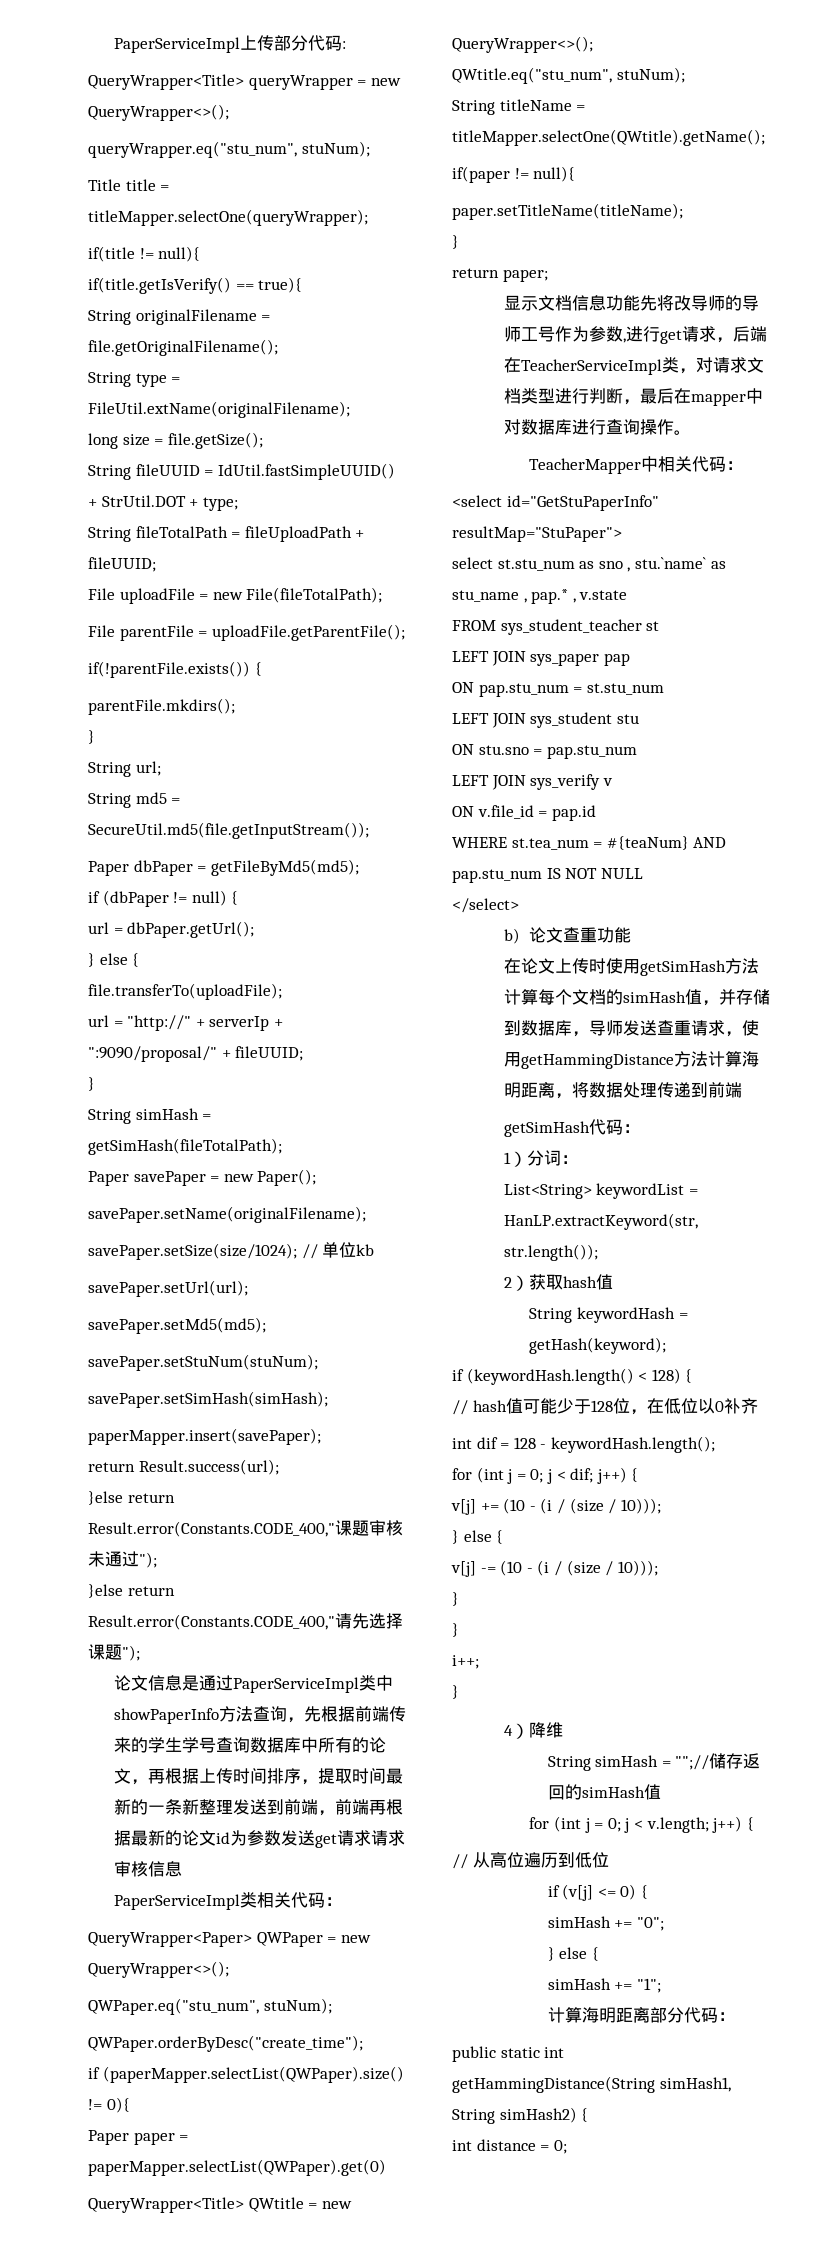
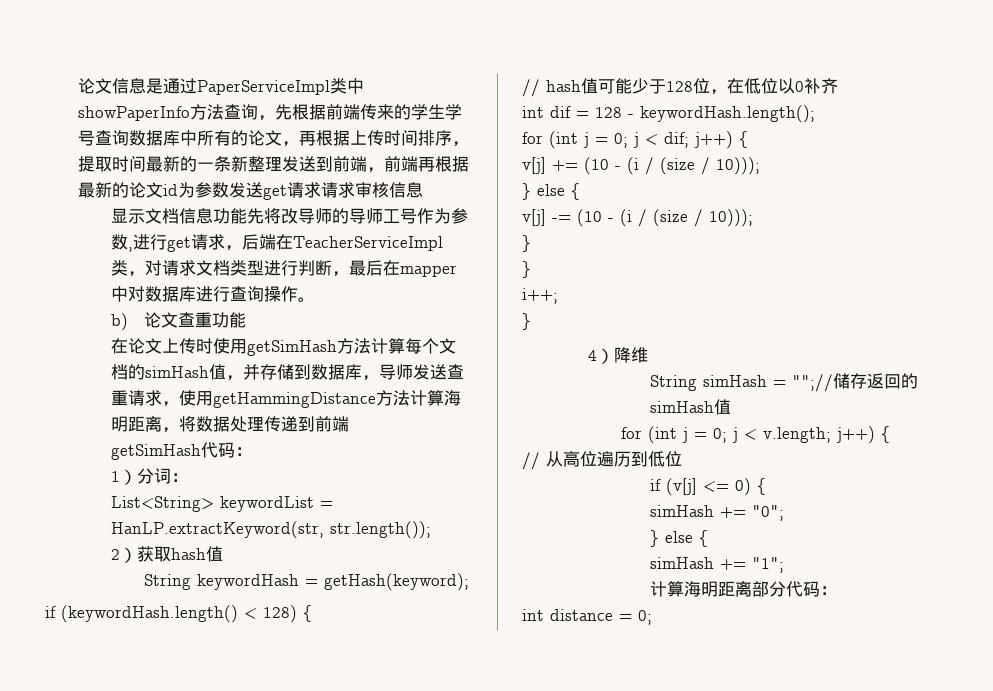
[113,35,346,53] [88,74,401,90] [88,104,229,121] [88,141,370,158] [88,179,170,191] [88,209,368,226] [88,246,201,262] [88,277,303,294] [88,309,271,325] [88,339,278,356] [88,372,181,387] [88,401,350,418] [88,432,263,449] [88,463,395,480] [88,495,238,511] [88,526,365,542] [88,557,156,572] [88,587,383,604] [88,624,405,641] [88,661,262,678] [88,698,235,715] [88,730,95,744] [88,761,161,777] [88,792,181,808] [88,822,369,839] [88,859,359,876] [88,890,239,907] [88,921,255,938] [88,953,140,967] [88,983,282,1000] [88,1015,283,1031] [88,1046,304,1062] [88,1077,95,1091] [88,1108,212,1124] [88,1138,282,1155] [88,1169,317,1186] [88,1206,366,1223] [88,1242,375,1260] [88,1280,248,1297] [88,1317,266,1334] [88,1354,318,1371] [88,1391,328,1408] [88,1428,321,1445] [88,1459,279,1475] [88,1491,175,1505] [88,1520,403,1537] [88,1551,157,1568] [88,1584,175,1598] [88,1613,403,1630] [88,1644,140,1661] PaperServiceImpl上传部分代码: // QueryWrapper<Title> queryWrapper = new QueryWrapper<>(); // queryWrapper.eq("stu_num", stuNum); // Title title = titleMapper.selectOne(queryWrapper); // if(title != null){ // if(title.getIsVerify() == true){ // String originalFilename = file.getOriginalFilename(); // String type = FileUtil.extName(originalFilename); // long size = file.getSize(); // String fileUUID = IdUtil.fastSimpleUUID() + StrUtil.DOT + type; // String fileTotalPath = fileUploadPath + fileUUID; // File uploadFile = new File(fileTotalPath); // File parentFile = uploadFile.getParentFile(); // if(!parentFile.exists()) { // parentFile.mkdirs(); // } // String url; // String md5 = SecureUtil.md5(file.getInputStream()); // Paper dbPaper = getFileByMd5(md5); // if (dbPaper != null) { // url = dbPaper.getUrl(); // } else { // file.transferTo(uploadFile); // url = "http://" + serverIp + ":9090/proposal/" + fileUUID; // } // String simHash = getSimHash(fileTotalPath); // Paper savePaper = new Paper(); // savePaper.setName(originalFilename); // savePaper.setSize(size/1024); // 单位kb // savePaper.setUrl(url); // savePaper.setMd5(md5); // savePaper.setStuNum(stuNum); // savePaper.setSimHash(simHash); // paperMapper.insert(savePaper); // return Result.success(url); // }else return Result.error(Constants.CODE_400,"课题审核未通过"); // }else return Result.error(Constants.CODE_400,"请先选择课题"); // -> (77, 86) none
[113,1892,342,1910] [88,1932,371,1947] [88,1961,229,1978] [88,1998,332,2015] [88,2035,363,2052] [88,2066,404,2083] [88,2097,130,2113] [88,2130,189,2145] [88,2159,386,2176] [88,2197,352,2213] [452,36,593,53] [452,67,685,84] [452,99,586,115] [452,129,765,146] [452,166,576,183] [452,203,683,220] [452,235,459,249] [452,268,548,282] // PaperServiceImpl类相关代码： // QueryWrapper<Paper> QWPaper = new QueryWrapper<>(); // QWPaper.eq("stu_num", stuNum); // QWPaper.orderByDesc("create_time"); // if (paperMapper.selectList(QWPaper).size() != 0){ // Paper paper = paperMapper.selectList(QWPaper).get(0) // QueryWrapper<Title> QWtitle = new QueryWrapper<>(); // QWtitle.eq("stu_num", stuNum); // String titleName = titleMapper.selectOne(QWtitle).getName(); // if(paper != null){ // paper.setTitleName(titleName); // } // return paper; -> (423, 190) none
[529,456,744,474] [452,495,659,511] [452,526,622,542] [452,557,726,572] [452,589,628,604] [452,619,660,635] [452,651,630,666] [452,682,664,697] [452,712,639,728] [452,744,637,759] [452,774,613,790] [452,805,596,821] [452,836,727,850] [452,868,643,883] [452,898,519,913] // TeacherMapper中相关代码： // <select id="GetStuPaperInfo" resultMap="StuPaper"> // select st.stu_num as sno , stu.`name` as stu_name , pap.* , v.state // FROM sys_student_teacher st // LEFT JOIN sys_paper pap // ON pap.stu_num = st.stu_num // LEFT JOIN sys_student stu // ON stu.sno = pap.stu_num // LEFT JOIN sys_verify v // ON v.file_id = pap.id // WHERE st.tea_num = #{teaNum} AND pap.stu_num IS NOT NULL // </select> -> (315, 299) none
[452,2046,565,2062] [452,2076,731,2093] [452,2107,589,2124] // public static int getHammingDistance(String simHash1, String simHash2) { -> (837, 590) none

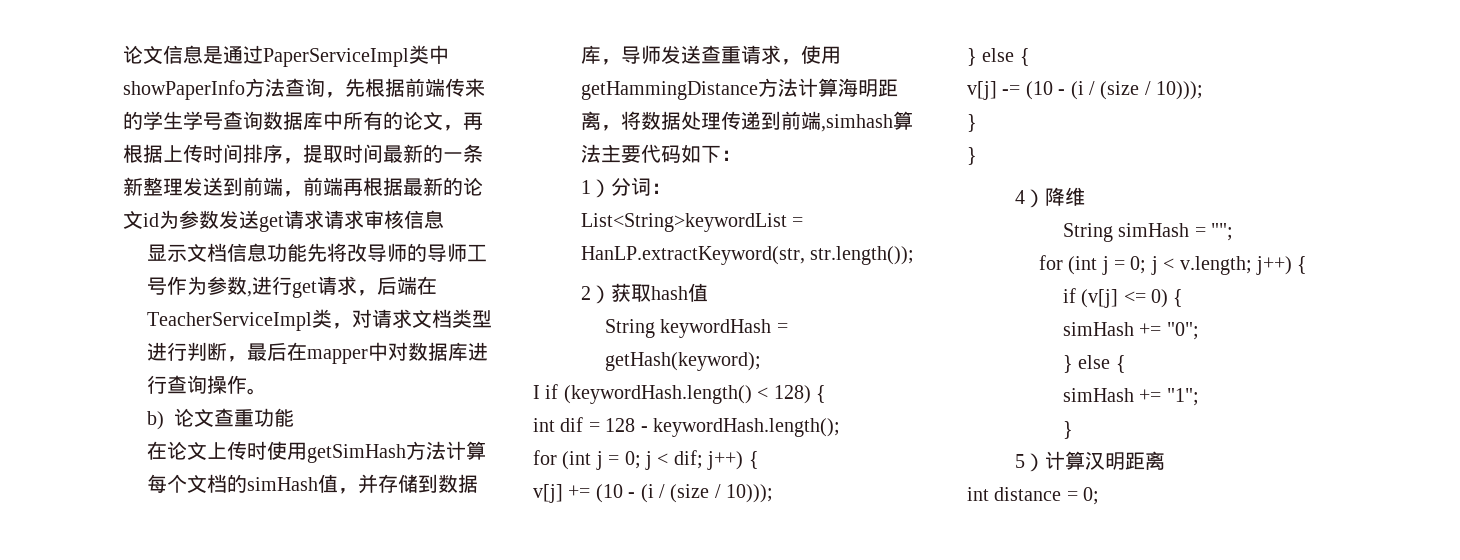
[110,442,235,460] // getSimHash代码 -> [820,111,913,132] [580,144,721,163] ,simhash算法主要代码如下
[110,496,314,512] List<String> keywordList -> [580,213,787,232] List<String>keywordList
(469, 582) none -> [533,385,540,399] I
[522,78,838,97] // // hash值可能少于128位，在低位以0补齐 -> (826, 394) none
[522,288,558,304] [522,313,531,330] // i++; // } -> (977, 156) none
[791,373,918,392] [649,399,731,415] "";//储存返回的simHash值 -> [1211,223,1234,241] "";
[522,451,682,470] // // 从高位遍历到低位 -> (1308, 265) none
[649,581,837,597] 计算海明距离部分代码： -> [1062,421,1073,439] [1014,451,1165,472] } // 5）计算汉明距离

